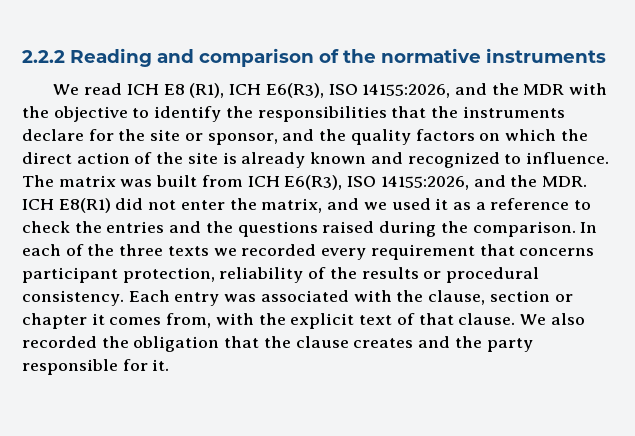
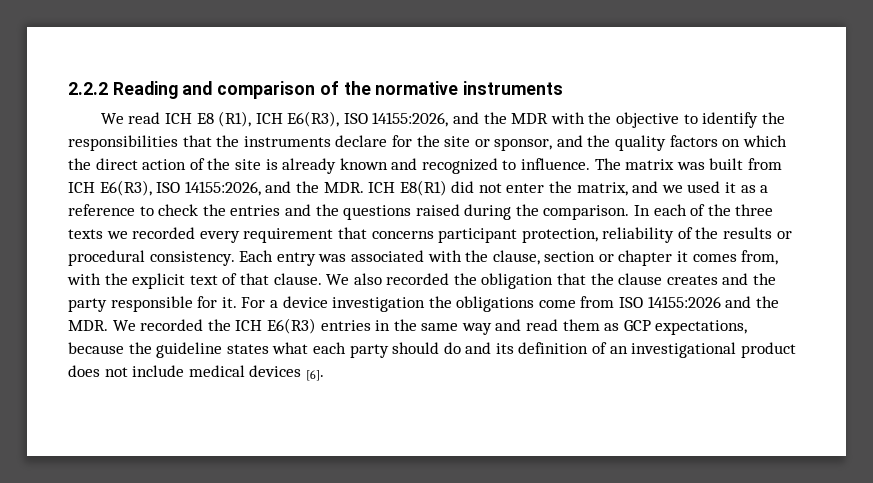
(170, 365) none -> [241,296,779,312] [68,318,748,335] [68,342,796,358] [68,365,324,381] For a device investigation the obligations come from ISO 14155:2026 and the MDR. We recorded the ICH E6(R3) entries in the same way and read them as GCP expectations, because the guideline states what each party should do and its definition of an investigational product does not include medical devices [6].

